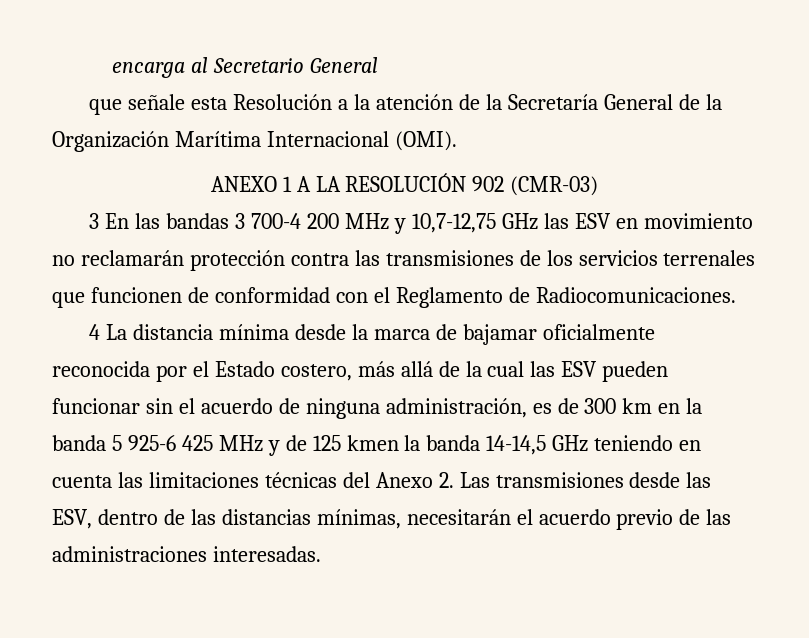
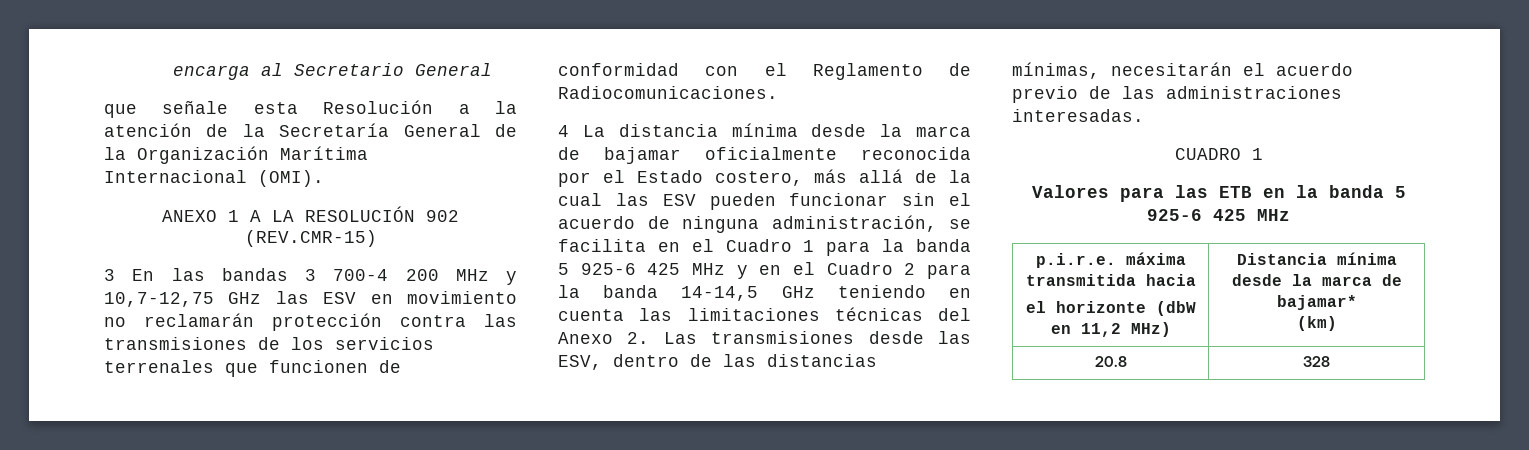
[510,176,599,196] (CMR-03) -> [244,230,377,247] (REV.CMR-15)
[532,398,681,414] es de 300 km en -> [949,219,971,229] [558,239,871,256] se facilita en el Cuadro 1 para
[285,435,399,451] de 125 kmen -> [759,262,971,279] en el Cuadro 2 para
(321, 554) none -> [1174,148,1263,160] [1031,185,1406,202] [1147,209,1290,221] [1035,252,1186,268] [1025,274,1196,286] [1025,301,1196,316] [1050,322,1171,337] [1236,252,1397,265] [1231,274,1402,286] [1276,295,1357,310] [1296,316,1337,331] [1094,356,1127,367] [1303,356,1330,367] // CUADRO 1 // Valores para las ETB en la banda 5 925-6 425 MHz // p.i.r.e. máxima transmitida hacia // el horizonte (dbW en 11,2 MHz) | Distancia mínima desde la marca de bajamar* // (km) // 20.8 | 328

